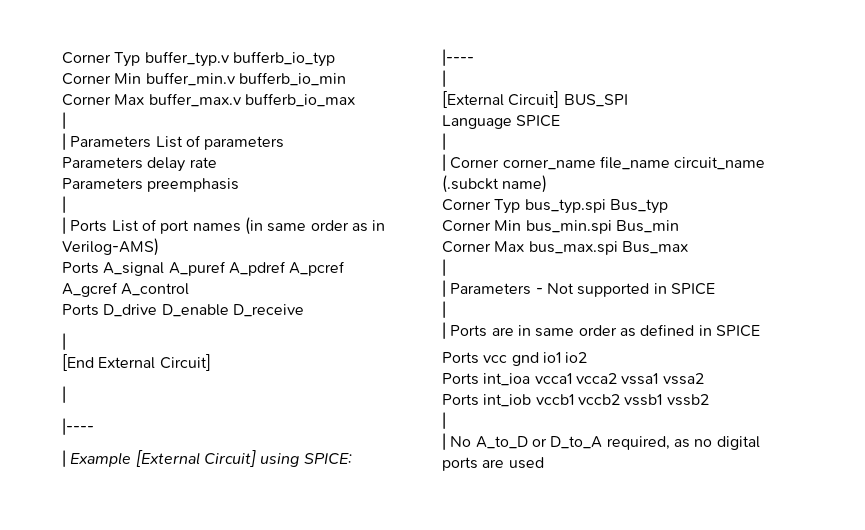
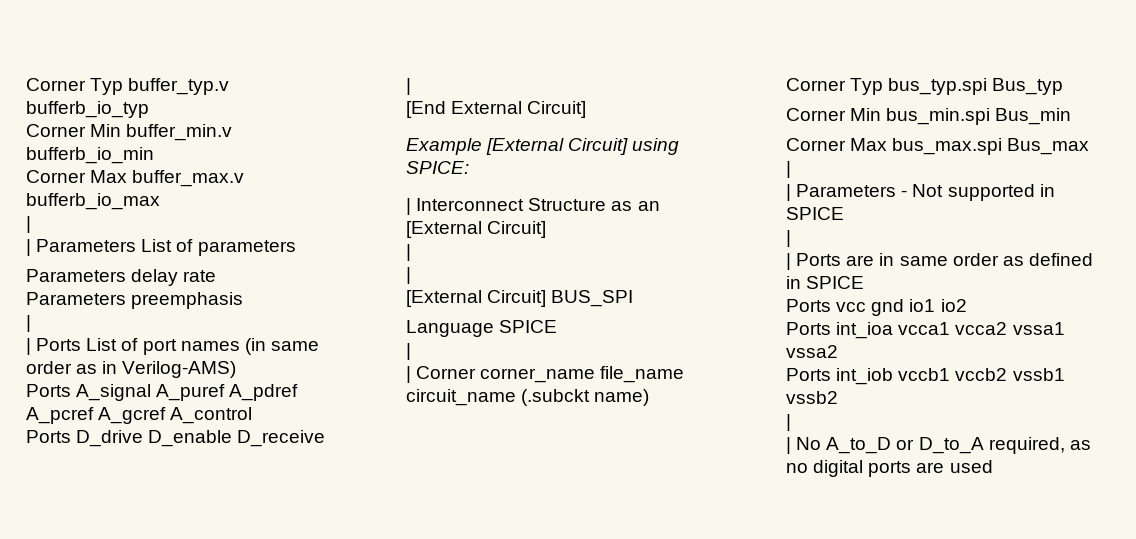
[62,386,66,403] [62,418,94,435] [62,450,66,467] | // |---- // | -> (587, 109) none
[442,49,474,66] |---- -> [406,198,660,215] [406,221,547,238] [406,244,411,261] | Interconnect Structure as an [External Circuit] // |

